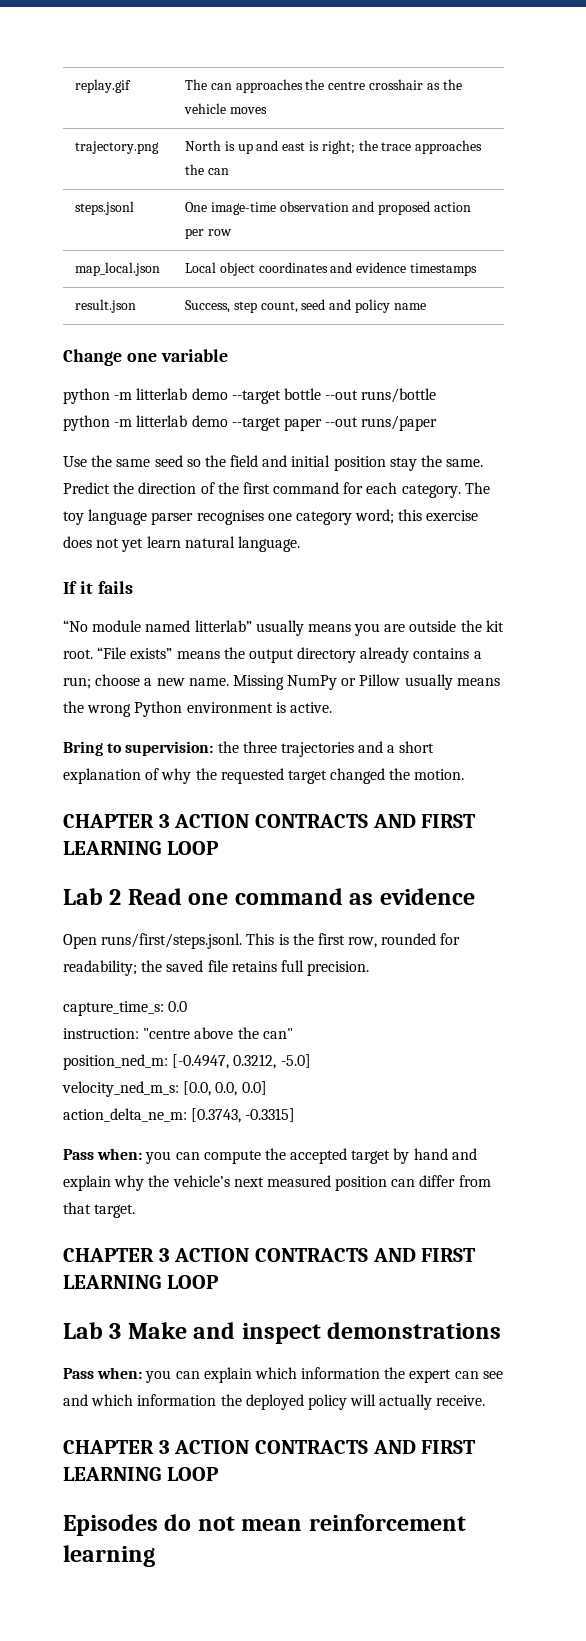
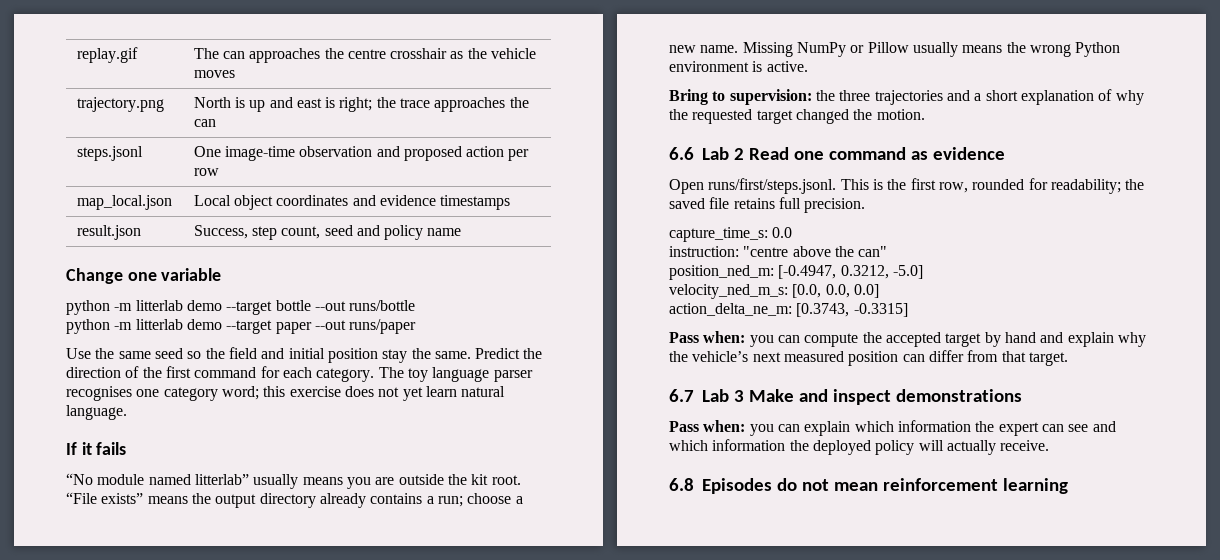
[63,814,477,828] [63,841,219,855] CHAPTER 3 ACTION CONTRACTS AND FIRST LEARNING LOOP // -> [669,147,694,160] 6.6
[63,1248,477,1262] [63,1275,219,1289] CHAPTER 3 ACTION CONTRACTS AND FIRST LEARNING LOOP // -> [669,389,694,402] 6.7
[63,1440,477,1454] [63,1467,219,1481] CHAPTER 3 ACTION CONTRACTS AND FIRST LEARNING LOOP // -> [669,478,694,491] 6.8

